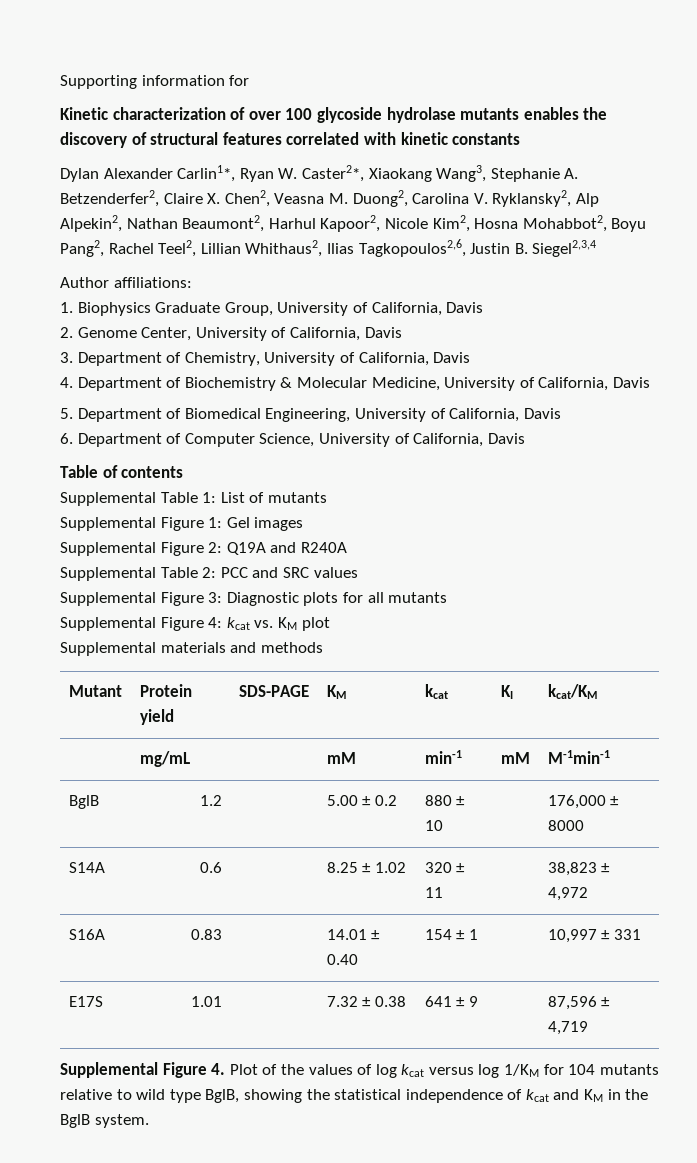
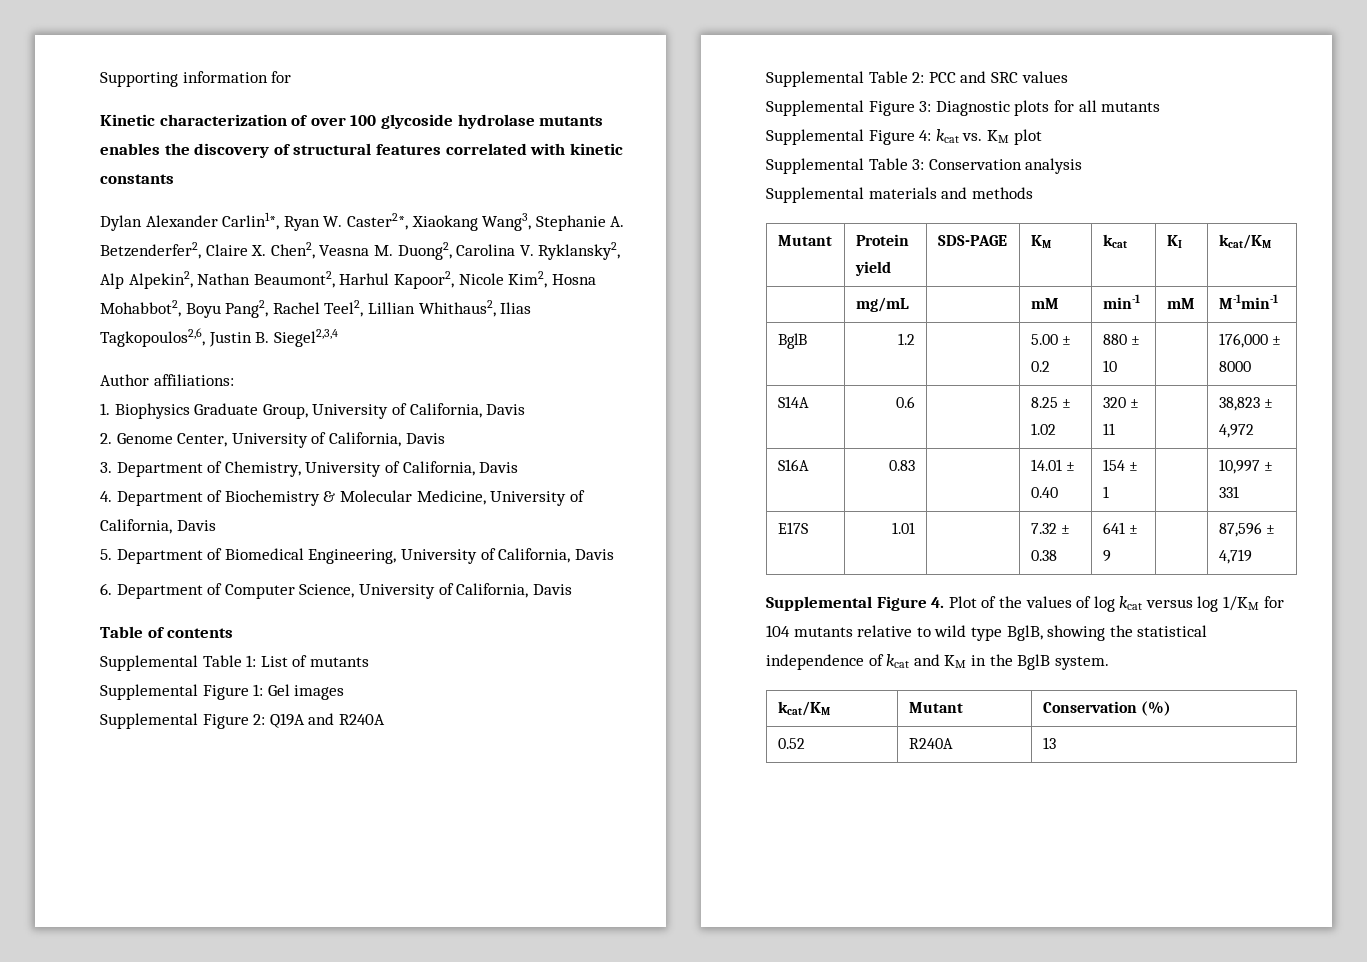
(330, 624) none -> [766,158,1083,174] // Supplemental Table 3: Conservation analysis
(149, 1121) none -> [777,701,830,716] [908,702,963,713] [1042,701,1171,716] [777,738,805,749] [908,738,953,749] [1042,737,1056,749] // kcat/KM | Mutant | Conservation (%) // 0.52 | R240A | 13

